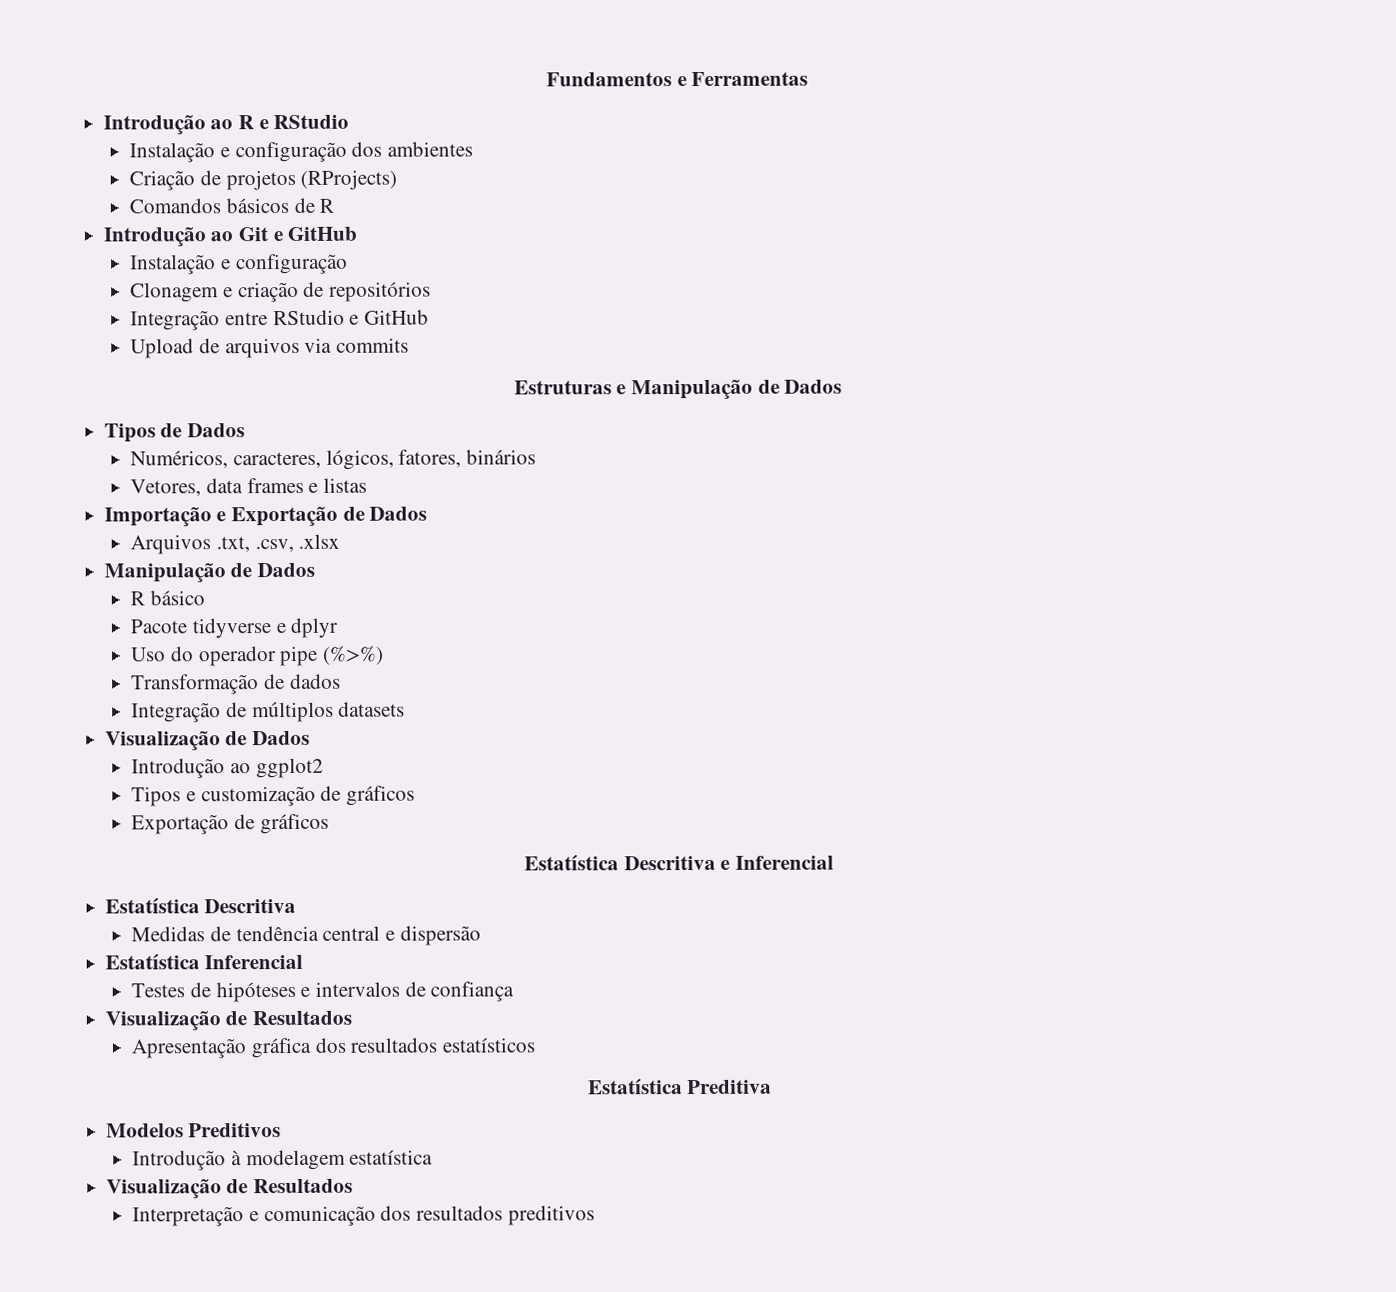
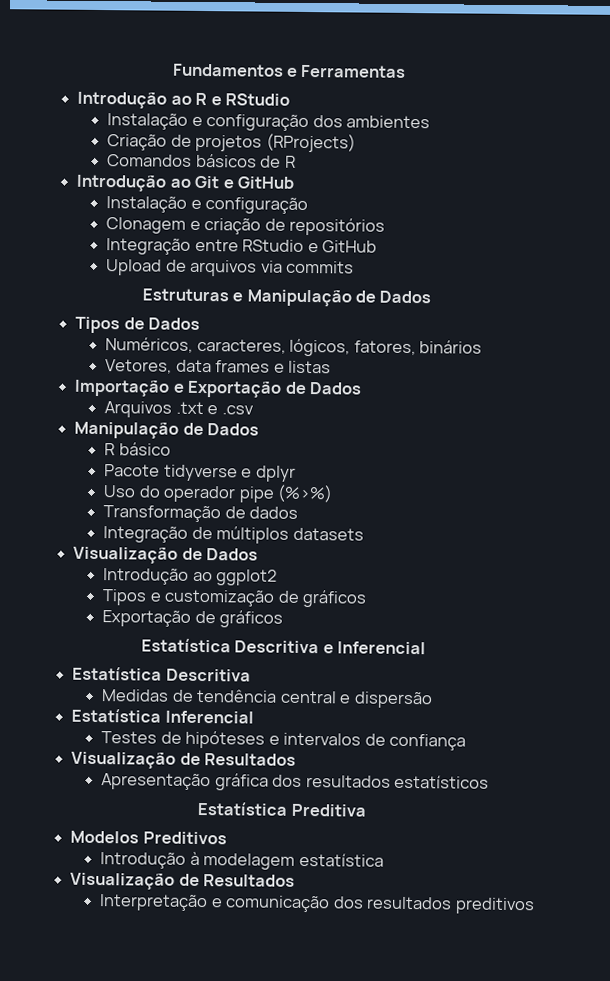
[215,533,341,553] .txt, .csv, .xlsx -> [175,401,254,415] .txt e .csv

